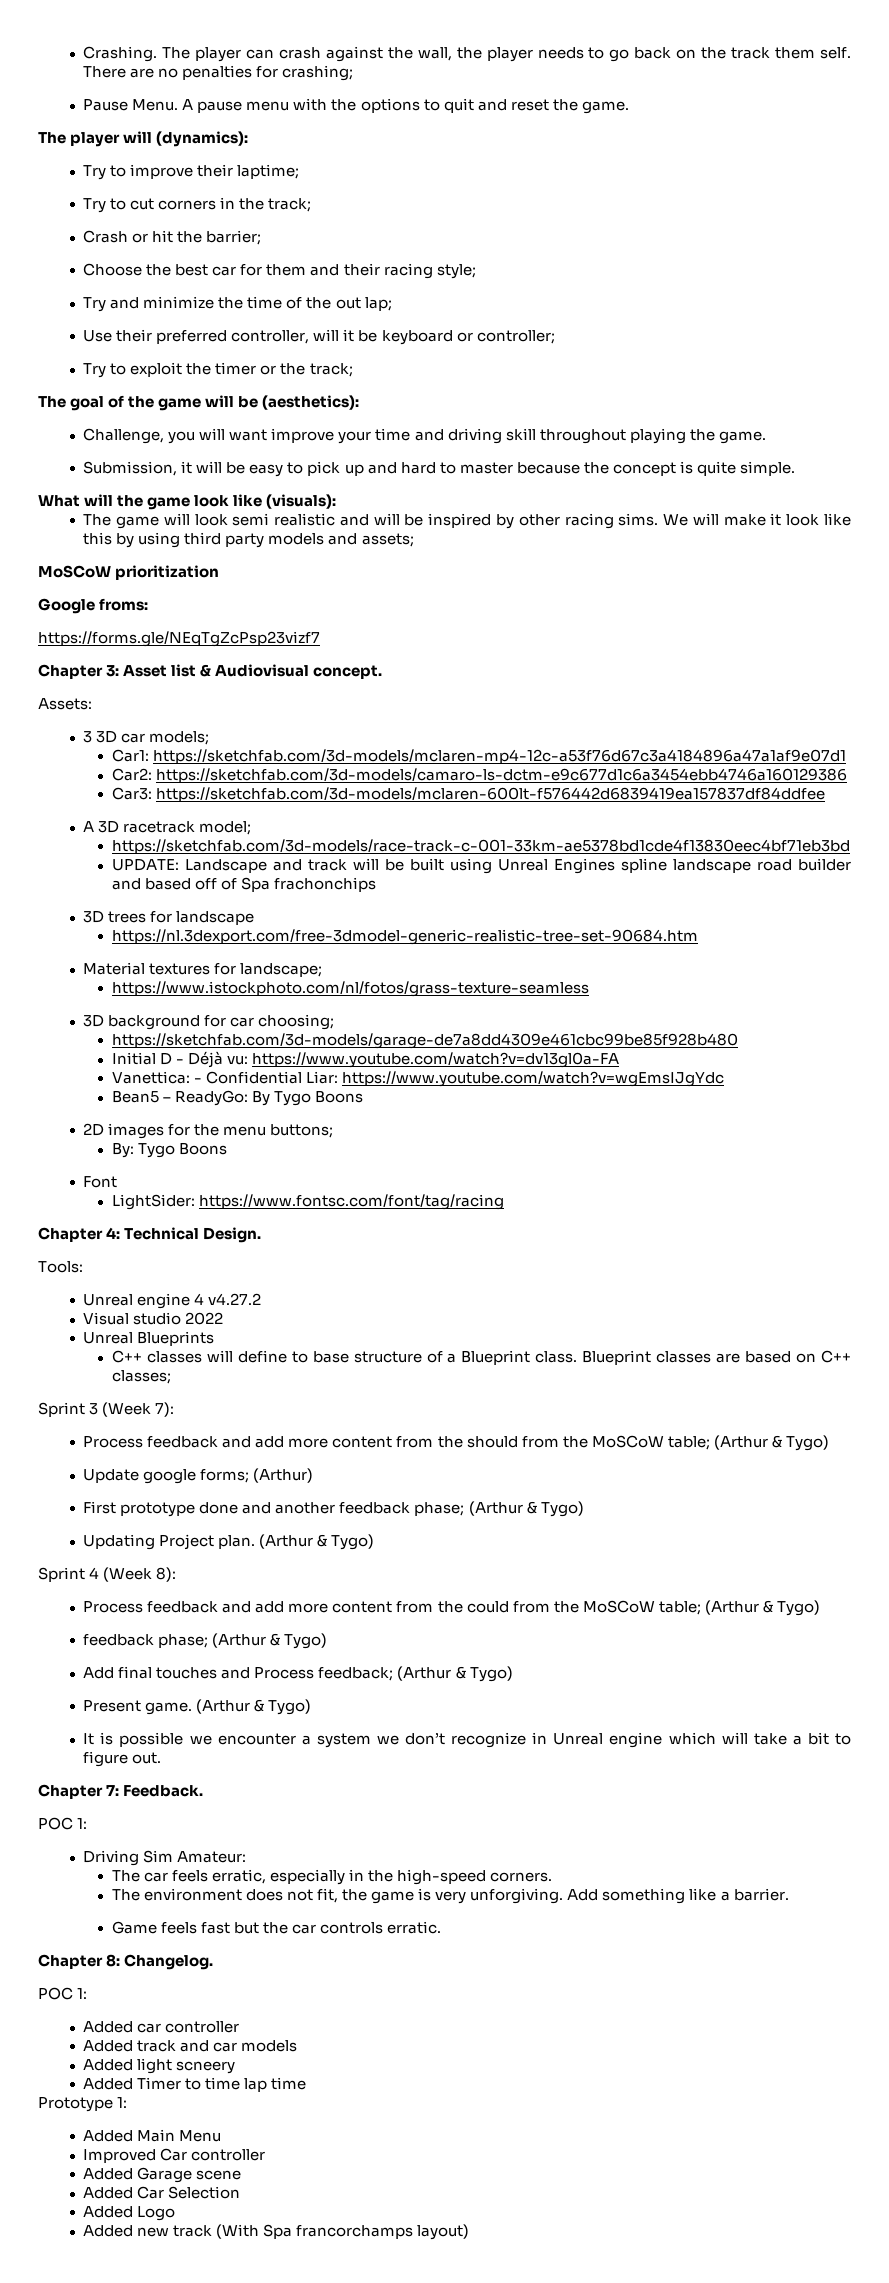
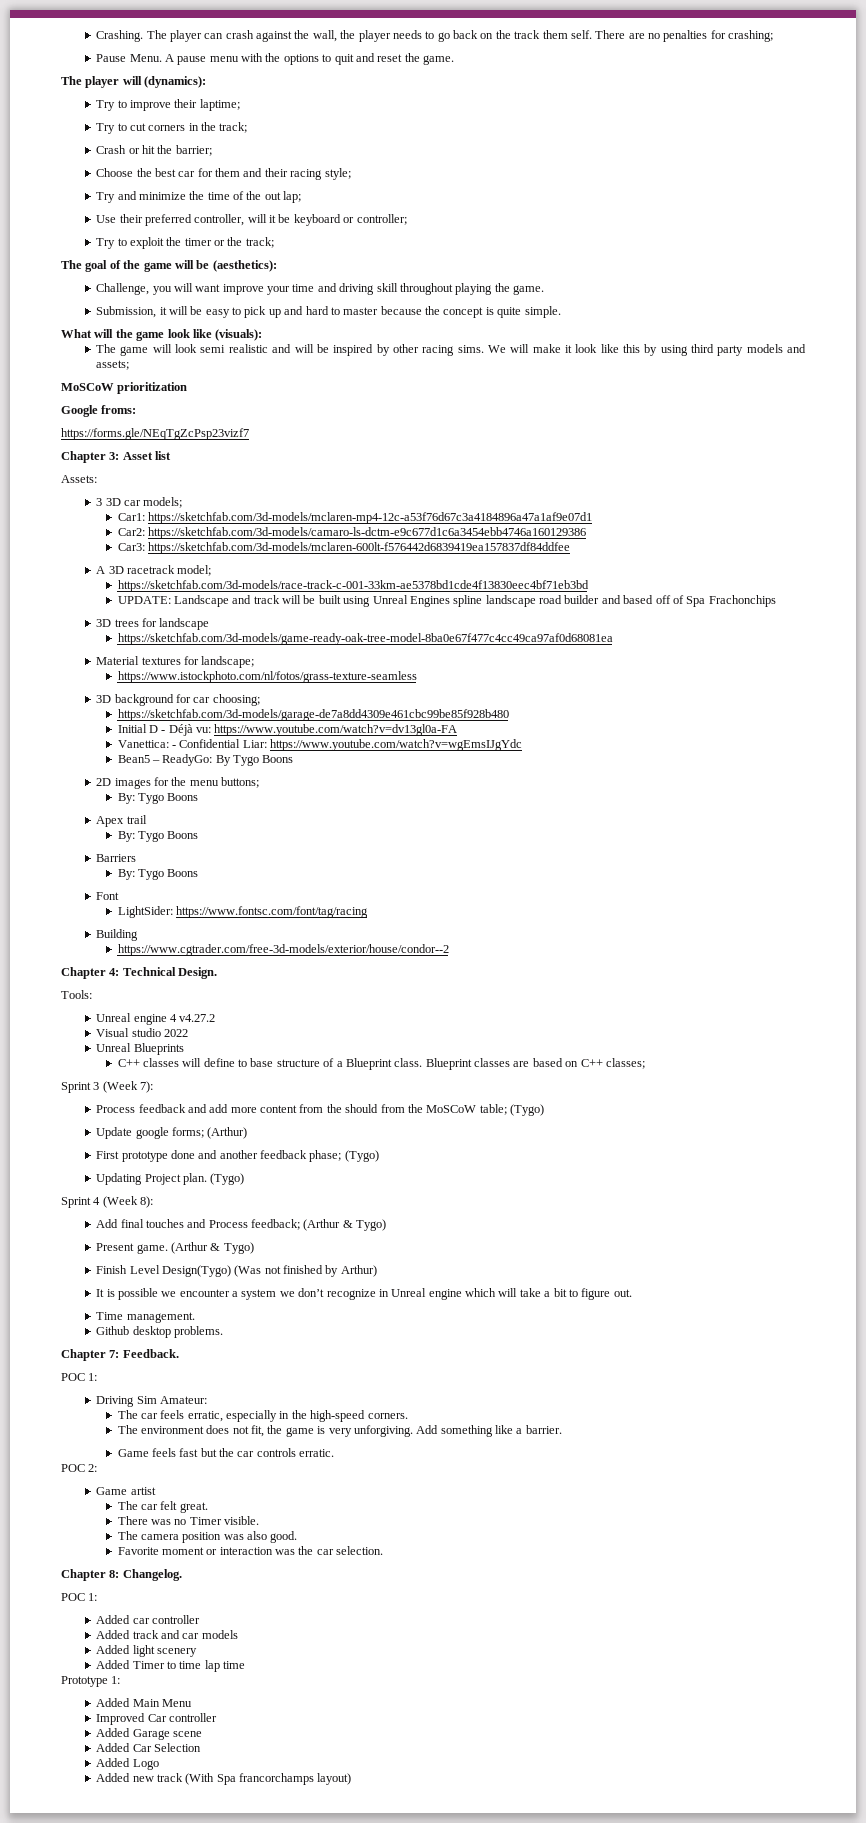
[200,664,383,679] & Audiovisual concept. -> (172, 455) none
[274,877,377,892] frachonchips -> [708,595,776,607] Frachonchips
[111,929,698,945] https://nl.3dexport.com/free-3dmodel-generic-realistic-tree-set-90684.htm -> [117,633,613,645] https://sketchfab.com/3d-models/game-ready-oak-tree-model-8ba0e67f477c4cc49ca97af0d68081ea
(227, 1149) none -> [96,815,147,827] [117,831,199,842] [96,854,137,862] [117,869,199,880] // Apex trail // By: Tygo Boons // Barriers // By: Tygo Boons
(504, 1202) none -> [96,929,139,941] [117,944,449,956] // Building // https://www.cgtrader.com/free-3d-models/exterior/house/condor--2
[713,1435,829,1451] (Arthur & Tygo) -> [509,1104,544,1116] (Tygo)
[468,1501,584,1517] (Arthur & Tygo) -> [344,1150,379,1162] (Tygo)
[259,1534,375,1550] (Arthur & Tygo) -> [210,1173,245,1185] (Tygo)
[83,1600,820,1616] [83,1633,328,1649] // Process feedback and add more content from the could from the MoSCoW table; (Arthur & Tygo) // feedback phase; (Arthur & Tygo) -> (154, 1202) none
(312, 1707) none -> [96,1265,377,1277] // Finish Level Design(Tygo) (Was not finished by Arthur)
(162, 1758) none -> [96,1312,195,1323] [96,1326,223,1338] // Time management. // Github desktop problems.
(442, 1927) none -> [61,1464,98,1472] [96,1487,156,1495] [117,1501,208,1513] [117,1516,259,1525] [117,1531,298,1543] [117,1546,384,1555] // POC 2: // Game artist // The car felt great. // There was no Timer visible. // The camera position was also good. // Favorite moment or interaction was the car selection.
[176,2061,236,2074] scneery -> [156,1648,197,1657] scenery

